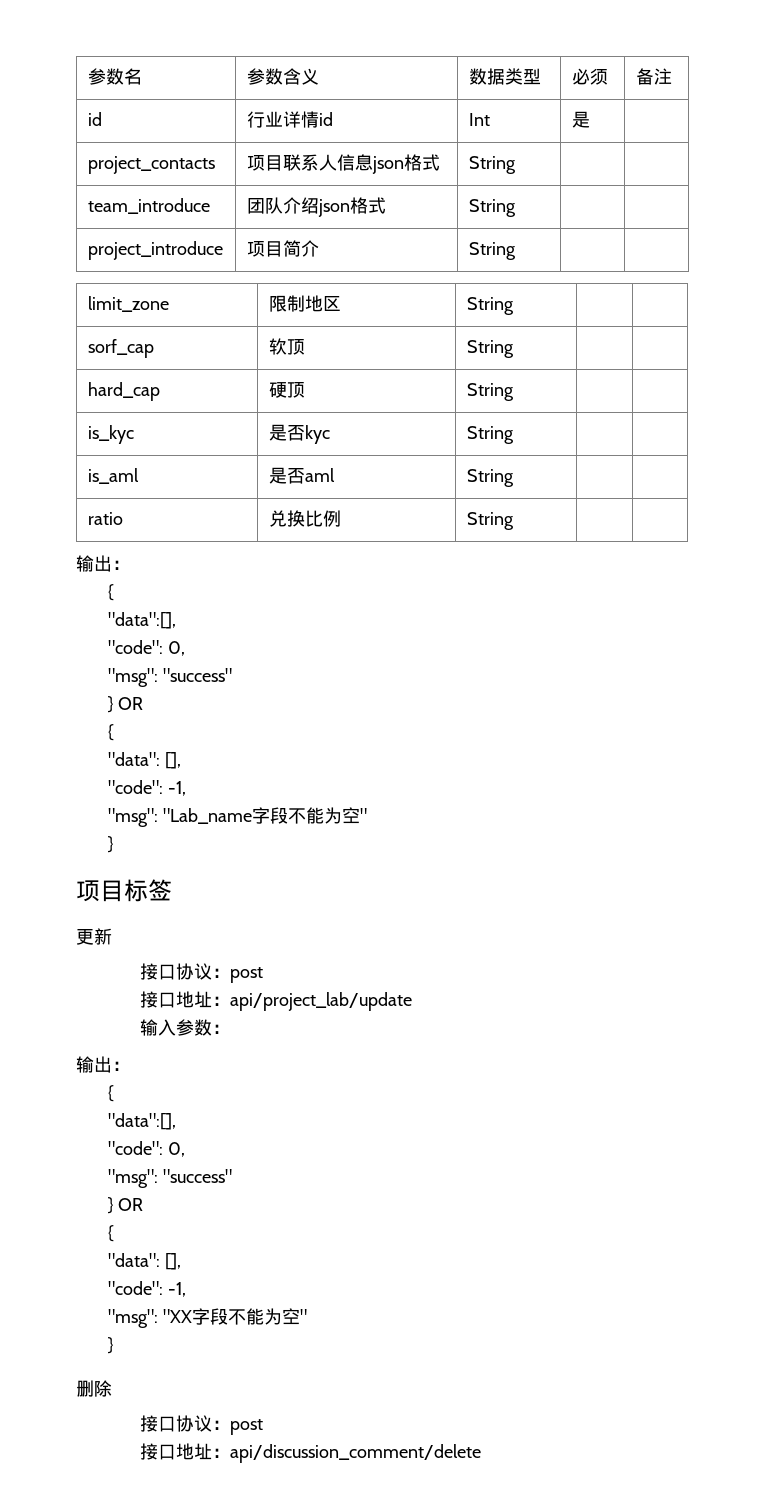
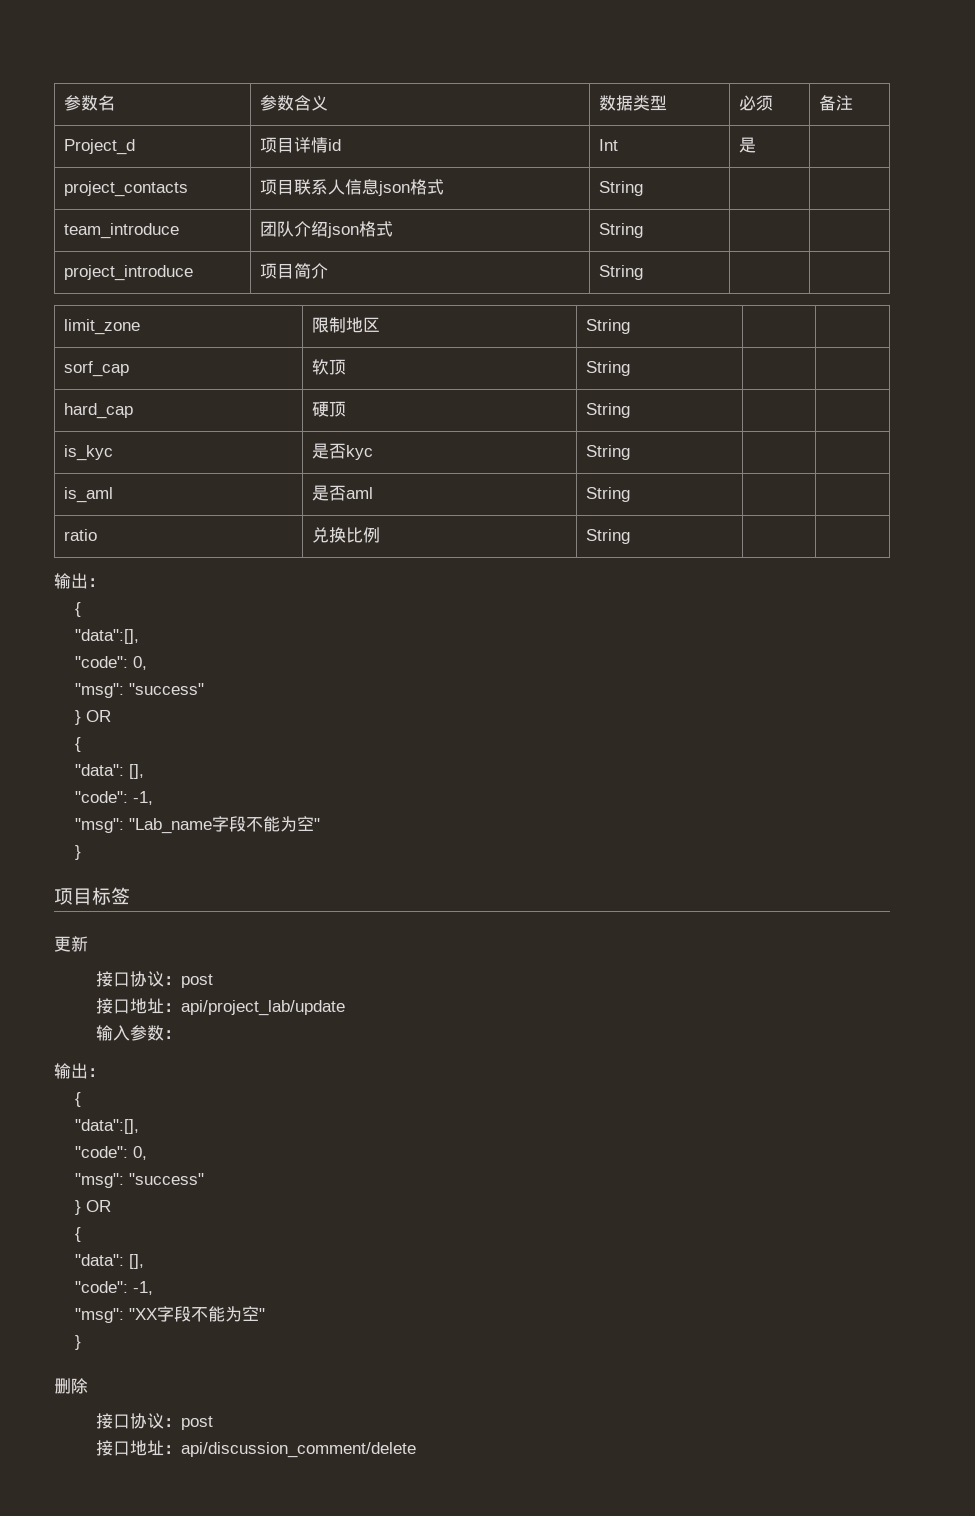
[87,112,102,126] [246,111,283,128] id | 行业 -> [63,139,135,155] [259,137,294,153] Project_d | 项目

